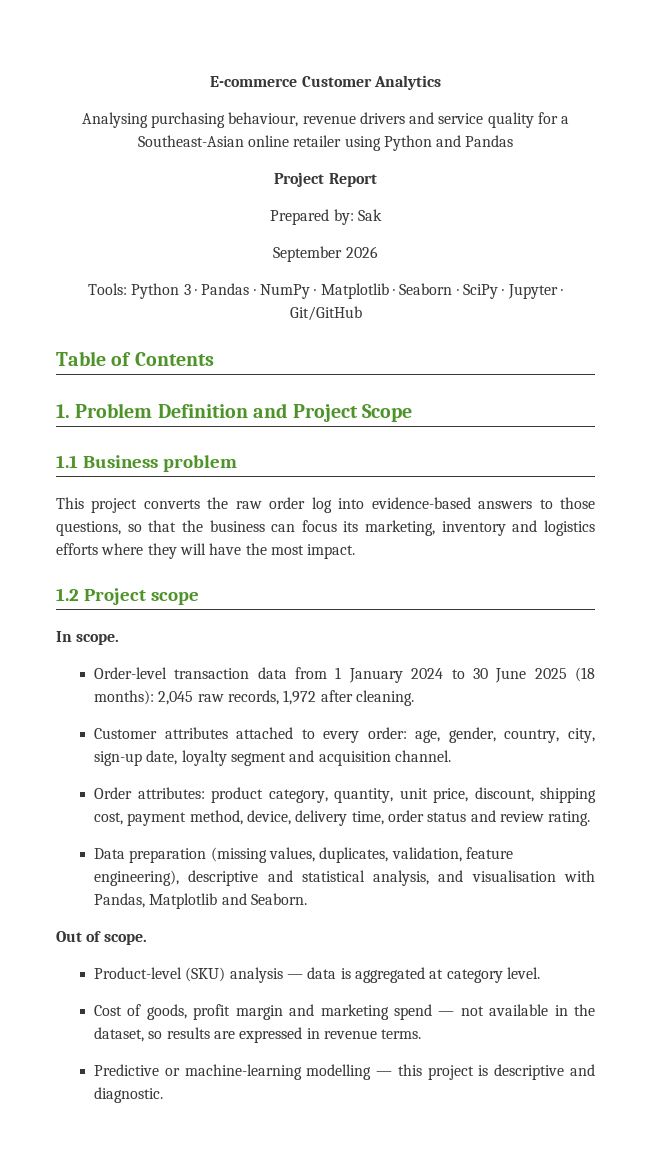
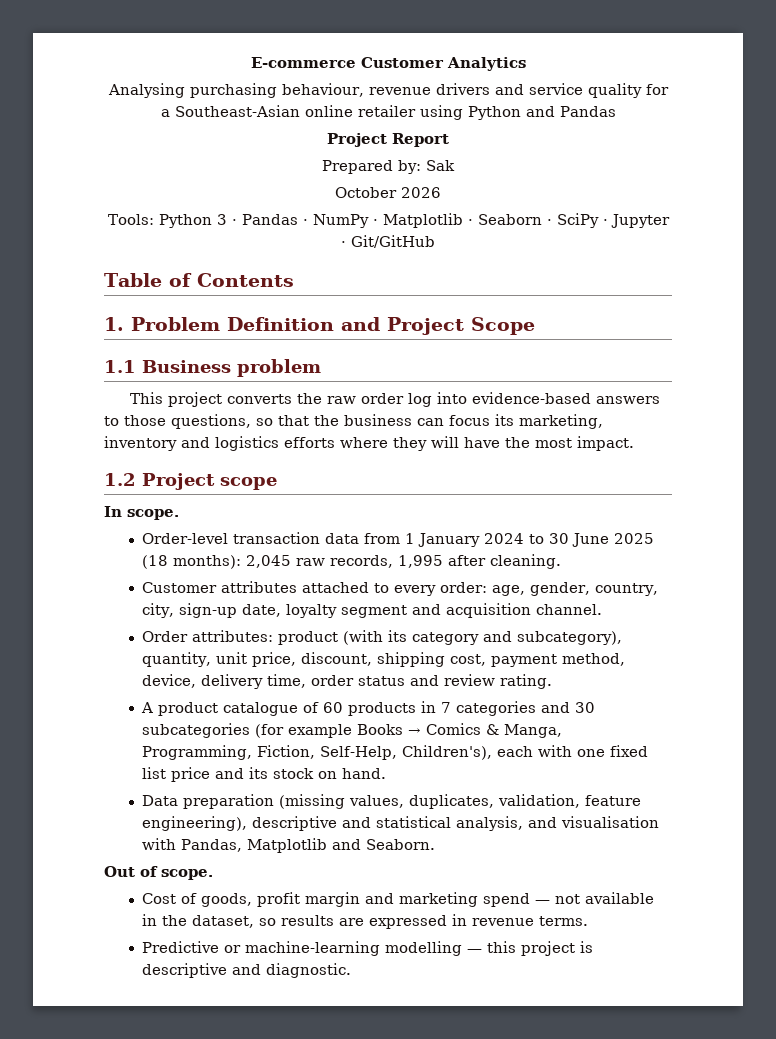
[273,246,343,262] September -> [335,187,397,198] October
[283,690,317,705] 1,972 -> [398,555,444,568] 1,995
[268,789,328,803] category, -> [343,630,623,645] (with its category and subcategory),
(591, 818) none -> [141,701,596,716] [142,723,563,738] [142,745,649,760] [142,767,387,782] // A product catalogue of 60 products in 7 categories and 30 subcategories (for example Books → Comics & Manga, Programming, Fiction, Self-Help, Children's), each with one fixed list price and its stock on hand.
[94,967,540,983] // Product-level (SKU) analysis — data is aggregated at category level. -> (213, 874) none

